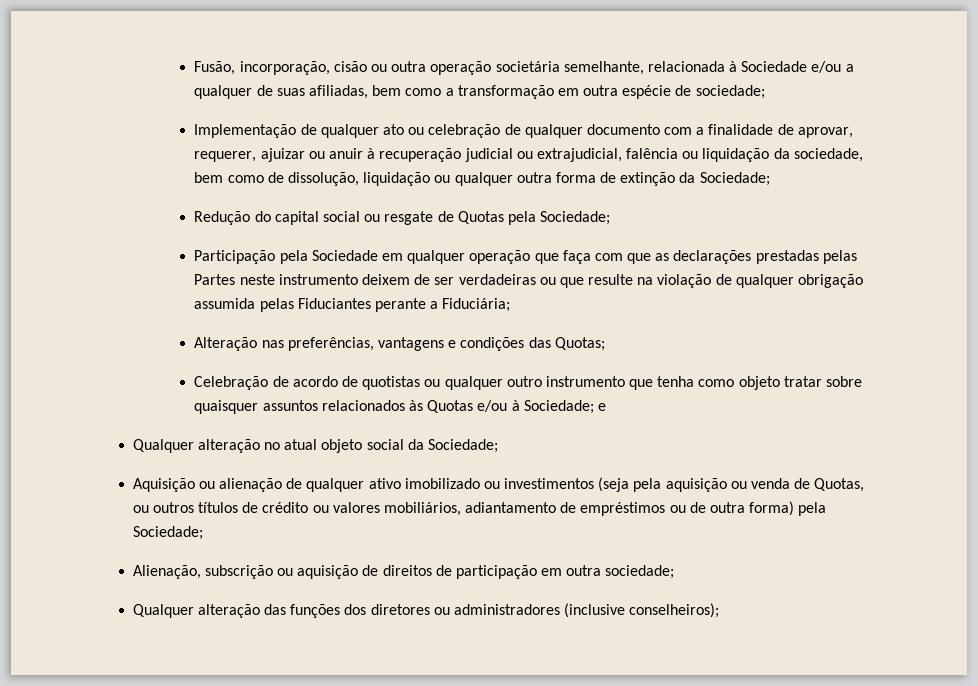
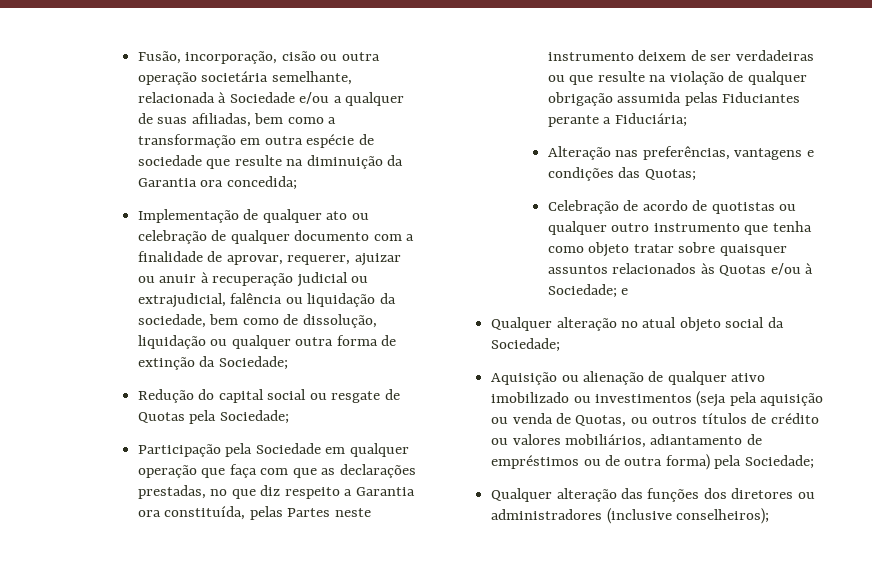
[695,85,765,99] sociedade; -> [137,155,404,169] [137,176,297,190] sociedade que resulte na diminuição da Garantia ora concedida;
[755,250,819,264] prestadas -> [137,485,415,499] [137,506,246,520] prestadas, no que diz respeito a Garantia ora constituída,
[132,565,675,579] // Alienação, subscrição ou aquisição de direitos de participação em outra sociedade; -> (814, 462) none

